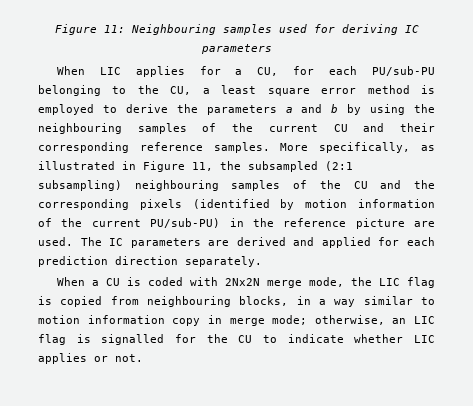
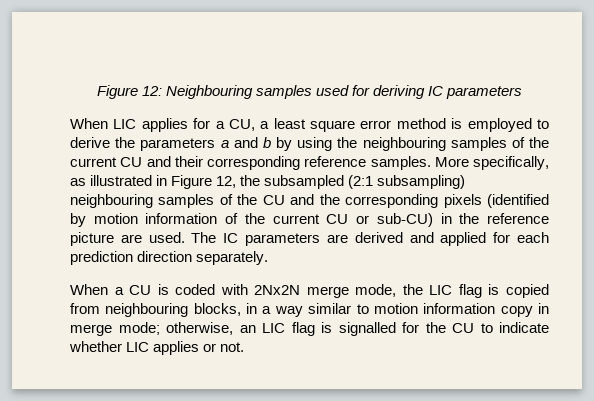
[54,24,125,35] Figure 11: -> [96,85,162,99] Figure 12:
[293,66,435,76] [38,85,192,96] for each PU/sub-PU belonging to the CU, -> (255, 125) none
[192,162,213,171] 11, -> [216,176,237,188] 12,
[150,218,221,228] PU/sub-PU) -> [326,213,433,227] CU or sub-CU)

